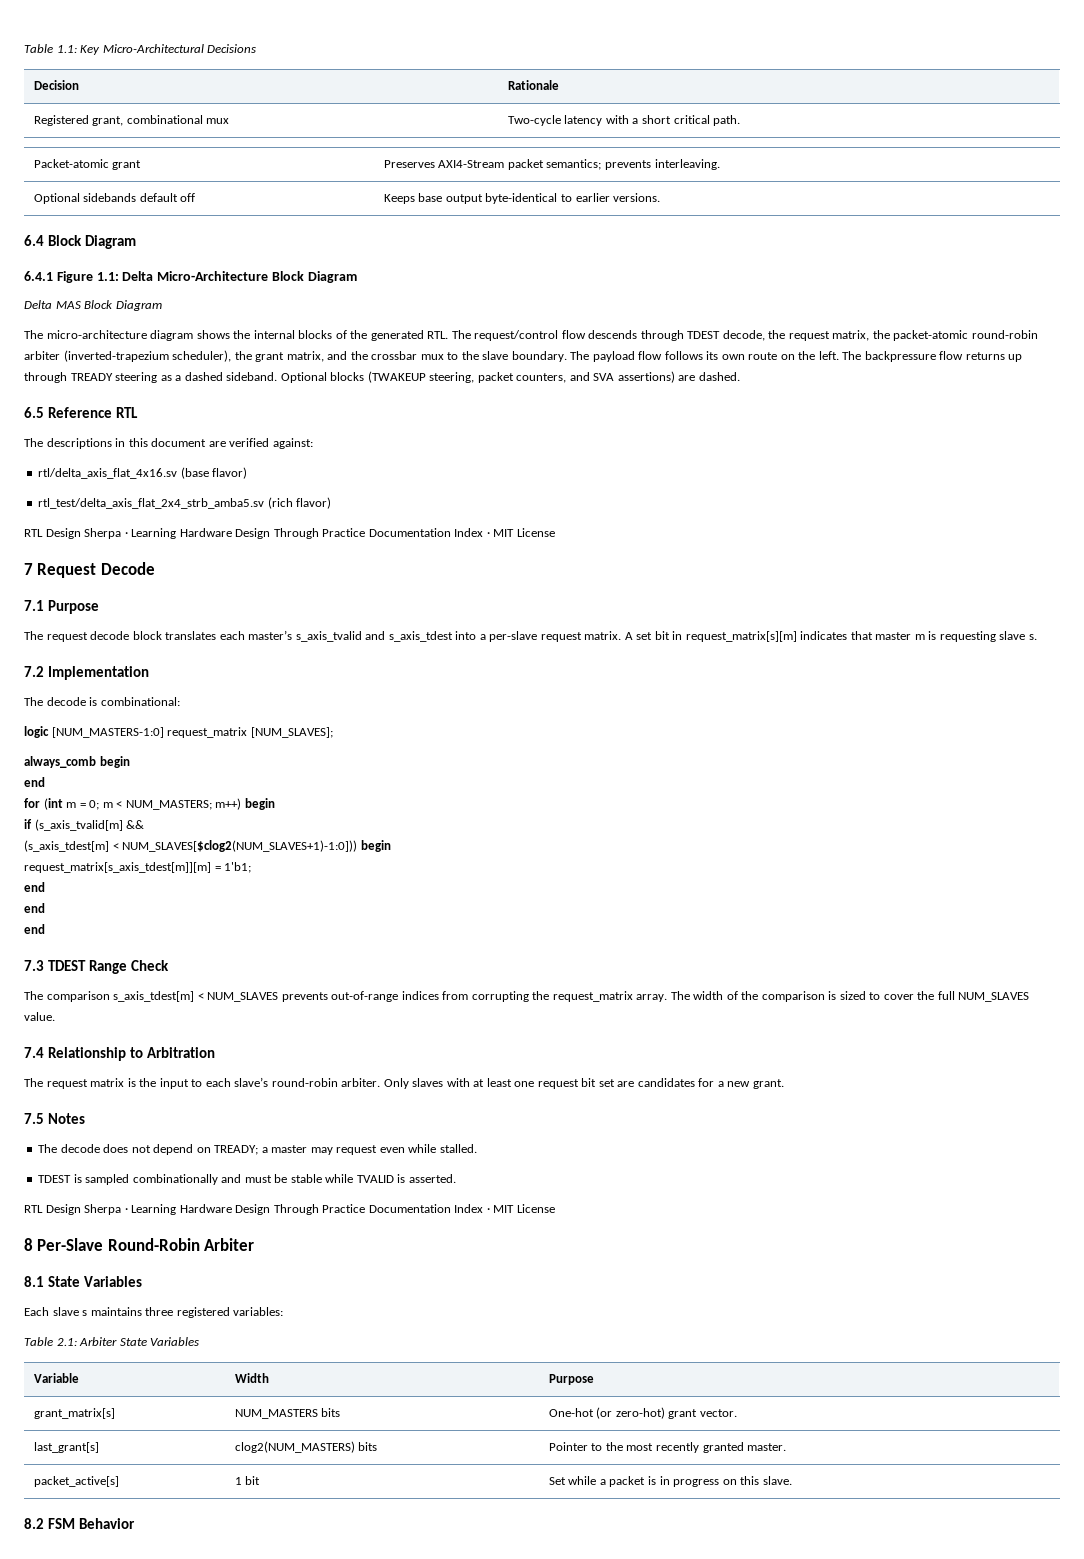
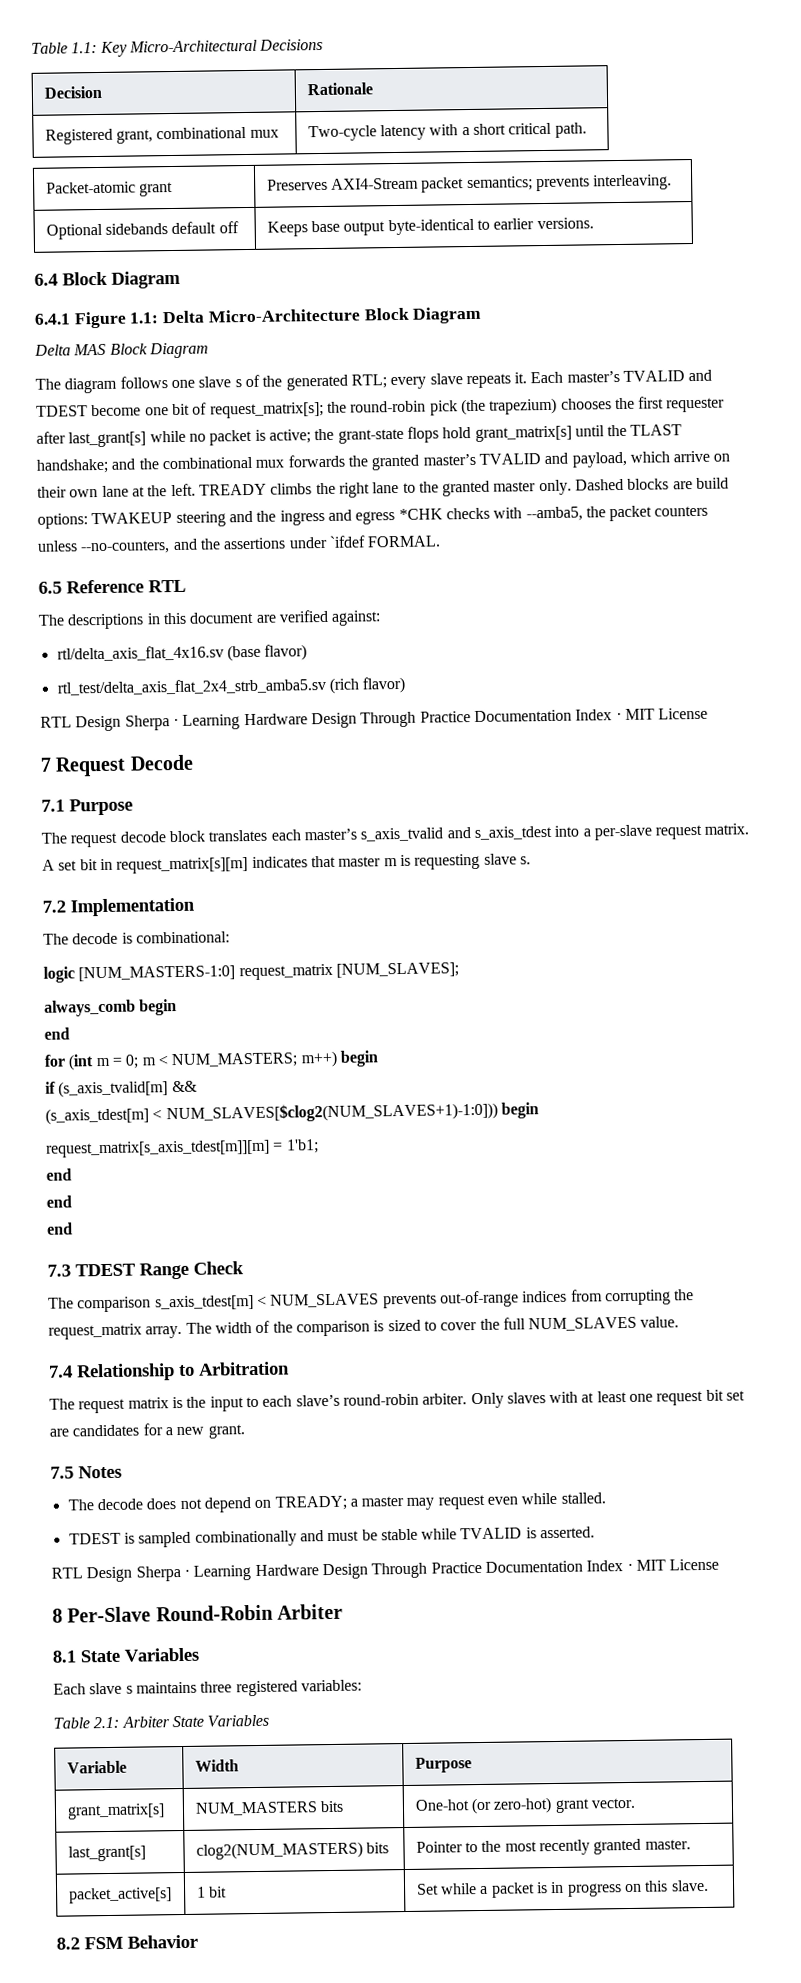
[46,330,1038,341] [24,350,1023,362] [24,371,740,383] micro-architecture diagram shows the internal blocks of the generated RTL. The request/control flow descends through TDEST decode, the request matrix, the packet-atomic round-robin arbiter (inverted-trapezium scheduler), the grant matrix, and the crossbar mux to the slave boundary. The payload flow follows its own route on the left. The backpressure flow returns up through TREADY steering as a dashed sideband. Optional blocks (TWAKEUP steering, packet counters, and SVA assertions) are dashed. -> [64,369,713,394] [36,396,726,419] [36,424,683,448] [36,450,731,474] [37,477,730,498] [37,505,709,529] [37,535,442,555] diagram follows one slave s of the generated RTL; every slave repeats it. Each master’s TVALID and TDEST become one bit of request_matrix[s]; the round-robin pick (the trapezium) chooses the first requester after last_grant[s] while no packet is active; the grant-state flops hold grant_matrix[s] until the TLAST handshake; and the combinational mux forwards the granted master’s TVALID and payload, which arrive on their own lane at the left. TREADY climbs the right lane to the granted master only. Dashed blocks are build options: TWAKEUP steering and the ingress and egress *CHK checks with --amba5, the packet counters unless --no-counters, and the assertions under `ifdef FORMAL.

